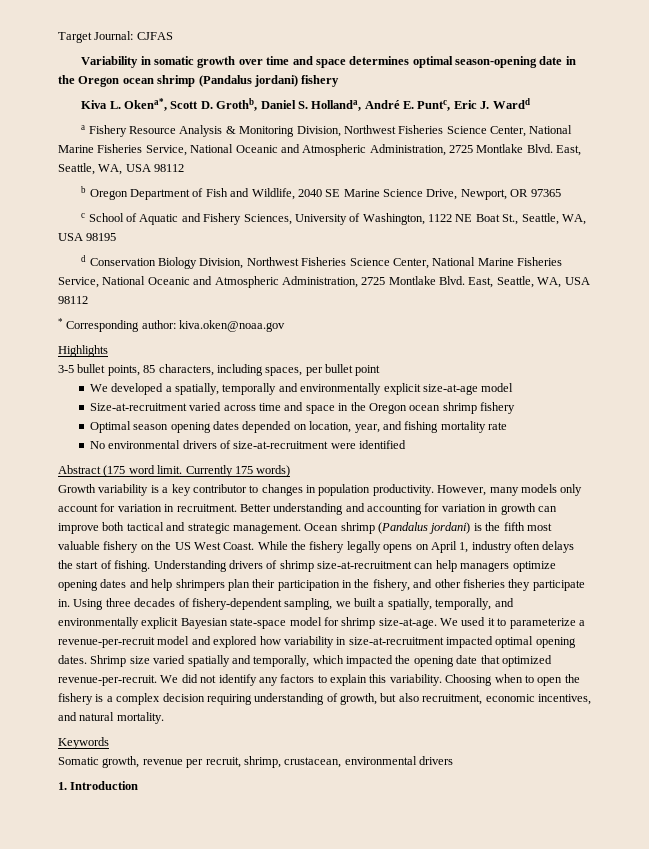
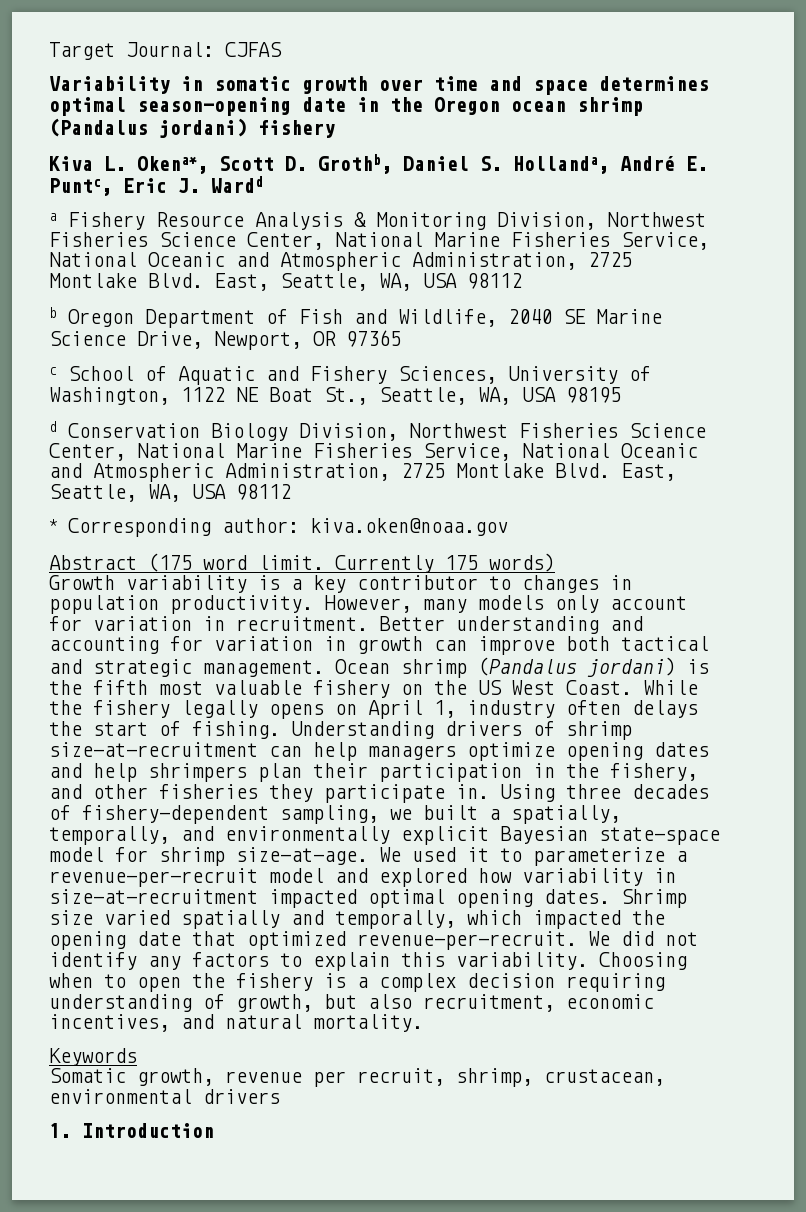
[58,345,108,357] [58,364,381,376] [89,383,514,395] [89,402,516,414] [89,421,508,433] [89,440,407,449] // Highlights // 3-5 bullet points, 85 characters, including spaces, per bullet point // We developed a spatially, temporally and environmentally explicit size-at-age model // Size-at-recruitment varied across time and space in the Oregon ocean shrimp fishery // Optimal season opening dates depended on location, year, and fishing mortality rate // No environmental drivers of size-at-recruitment were identified -> (508, 527) none

